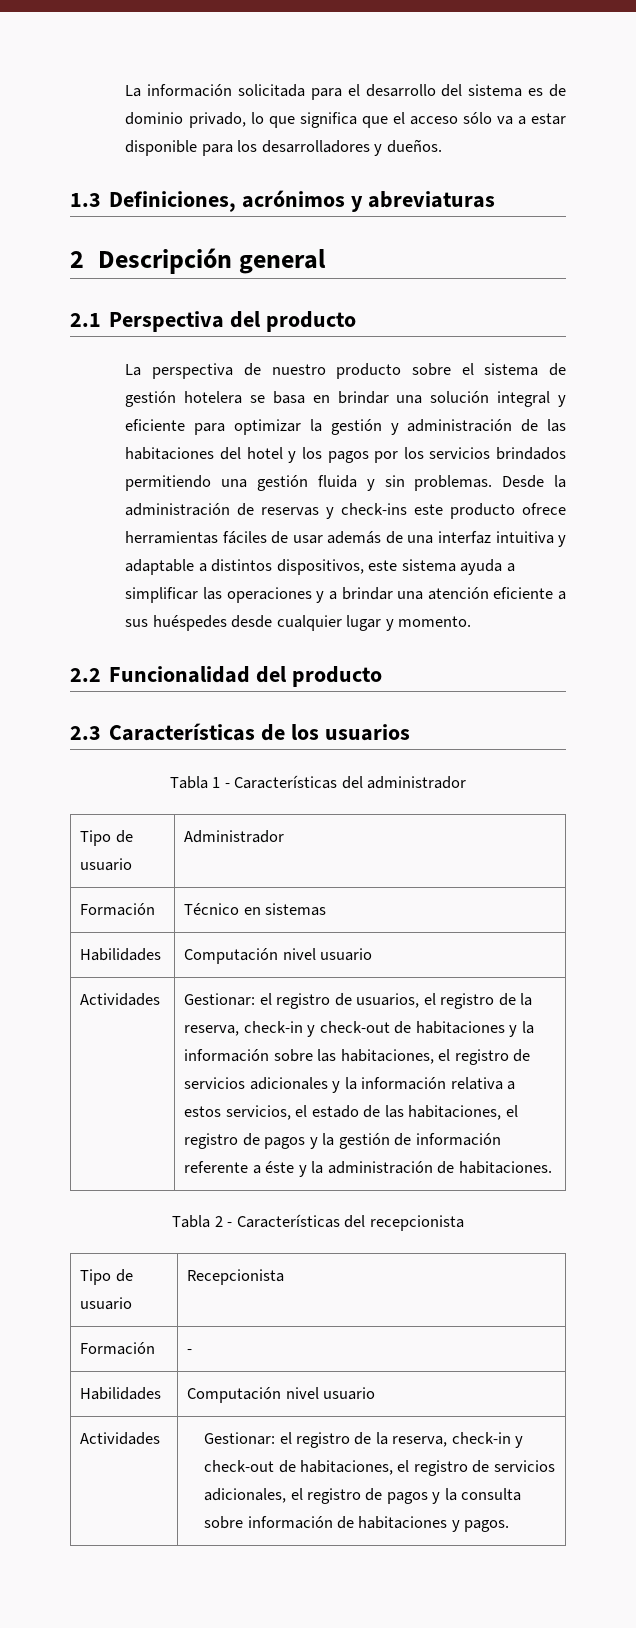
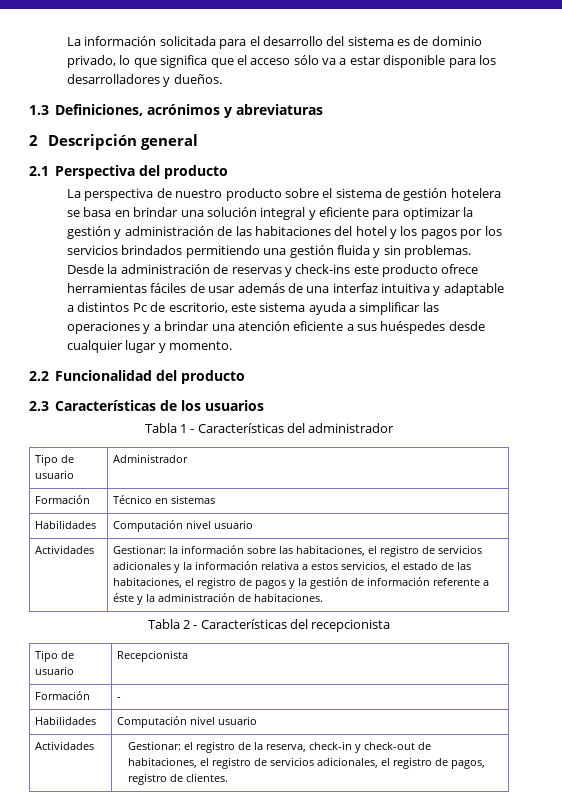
[276,559,364,575] dispositivos, -> [132,302,228,313] Pc de escritorio,
[259,993,533,1009] [184,1021,518,1037] el registro de usuarios, el registro de la reserva, check-in y check-out de habitaciones y -> (167, 549) none
[386,1488,522,1504] [204,1516,510,1532] pagos y la consulta sobre información de habitaciones y pagos. -> [451,760,486,769] [128,773,229,785] pagos, registro de clientes.

